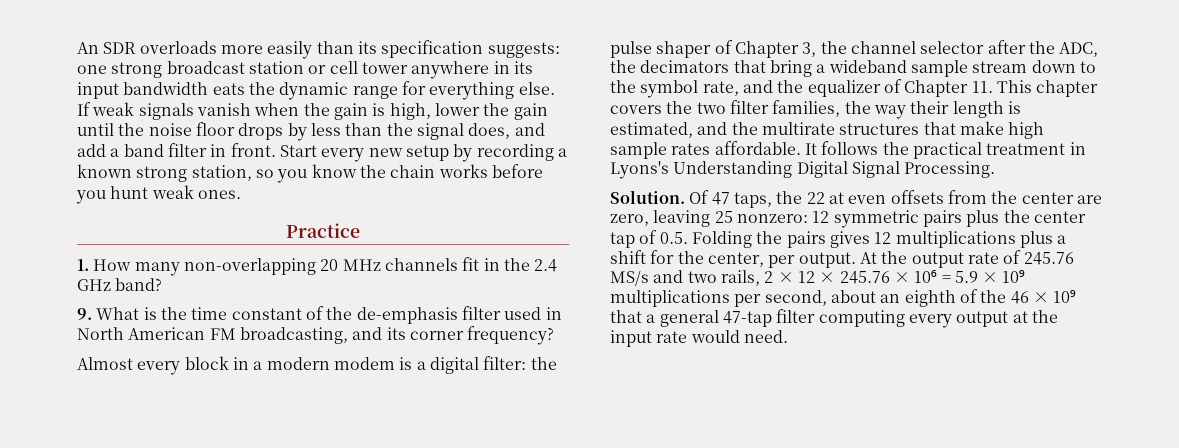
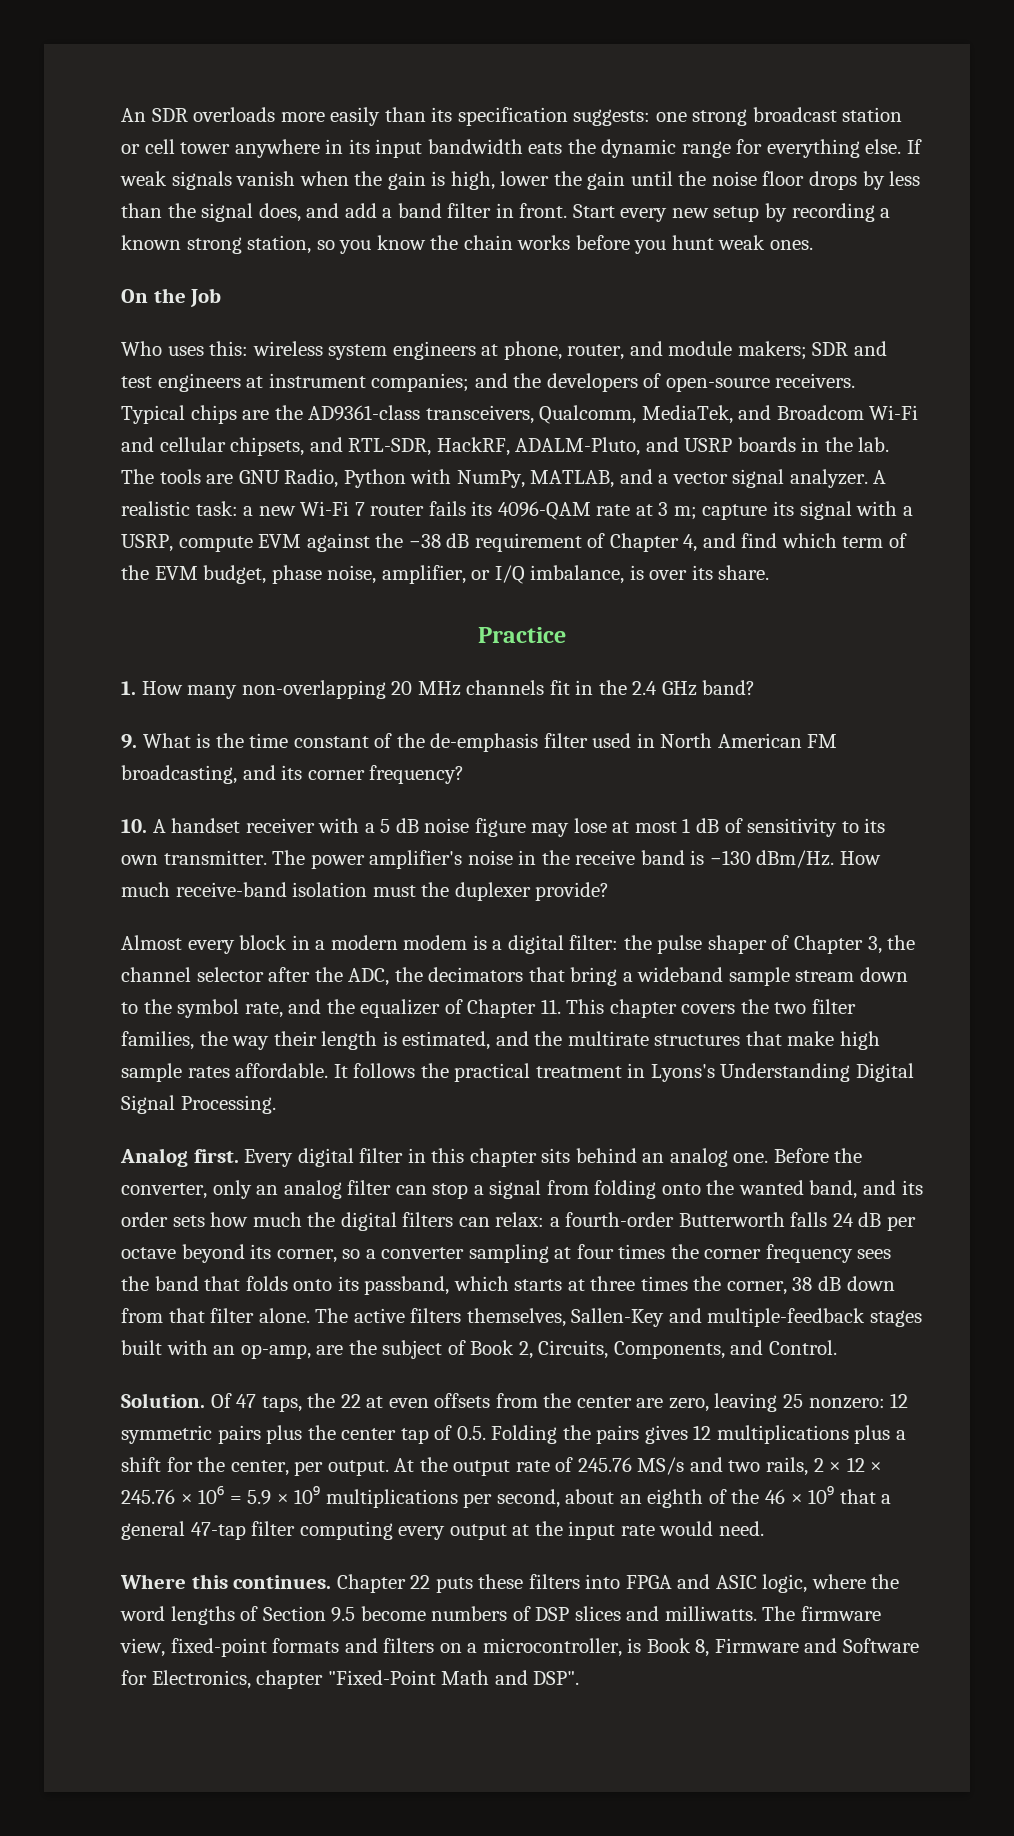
(241, 194) none -> [121,288,222,307] [121,341,887,360] [121,373,856,392] [121,405,919,424] [121,437,890,456] [121,469,887,488] [121,501,913,520] [121,533,908,552] [121,565,770,584] // On the Job // Who uses this: wireless system engineers at phone, router, and module makers; SDR and test engineers at instrument companies; and the developers of open-source receivers. Typical chips are the AD9361-class transceivers, Qualcomm, MediaTek, and Broadcom Wi-Fi and cellular chipsets, and RTL-SDR, HackRF, ADALM-Pluto, and USRP boards in the lab. The tools are GNU Radio, Python with NumPy, MATLAB, and a vector signal analyzer. A realistic task: a new Wi-Fi 7 router fails its 4096-QAM rate at 3 m; capture its signal with a USRP, compute EVM against the −38 dB requirement of Chapter 4, and find which term of the EVM budget, phase noise, amplifier, or I/Q imbalance, is over its share.
(555, 335) none -> [121,818,886,837] [121,850,881,869] [121,882,610,901] // 10. A handset receiver with a 5 dB noise figure may lose at most 1 dB of sensitivity to its own transmitter. The power amplifier's noise in the receive band is −130 dBm/Hz. How much receive-band isolation must the duplexer provide?
(996, 169) none -> [120,1148,863,1167] [121,1180,923,1199] [121,1212,917,1231] [121,1244,892,1263] [121,1276,895,1295] [121,1308,922,1327] [121,1340,837,1359] // Analog first. Every digital filter in this chapter sits behind an analog one. Before the converter, only an analog filter can stop a signal from folding onto the wanted band, and its order sets how much the digital filters can relax: a fourth-order Butterworth falls 24 dB per octave beyond its corner, so a converter sampling at four times the corner frequency sees the band that folds onto its passband, which starts at three times the corner, 38 dB down from that filter alone. The active filters themselves, Sallen-Key and multiple-feedback stages built with an op-amp, are the subject of Book 2, Circuits, Components, and Control.
(788, 336) none -> [120,1574,900,1593] [120,1606,881,1625] [120,1638,919,1657] [121,1670,580,1689] // Where this continues. Chapter 22 puts these filters into FPGA and ASIC logic, where the word lengths of Section 9.5 become numbers of DSP slices and milliwatts. The firmware view, fixed-point formats and filters on a microcontroller, is Book 8, Firmware and Software for Electronics, chapter "Fixed-Point Math and DSP".

